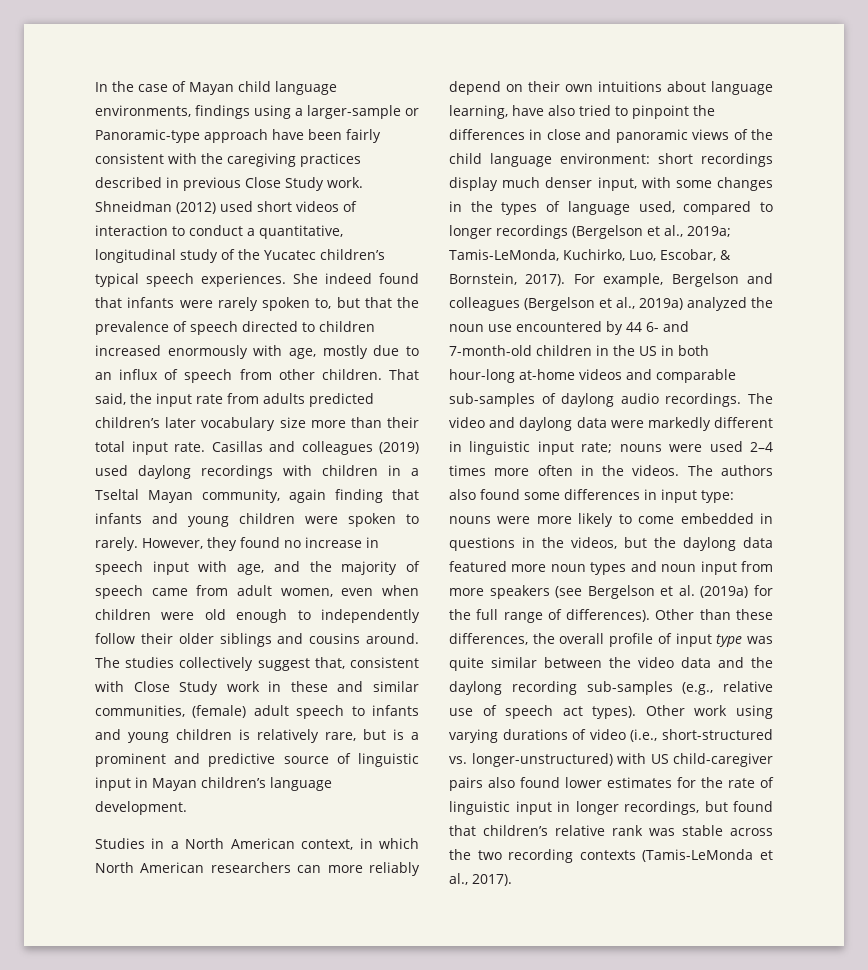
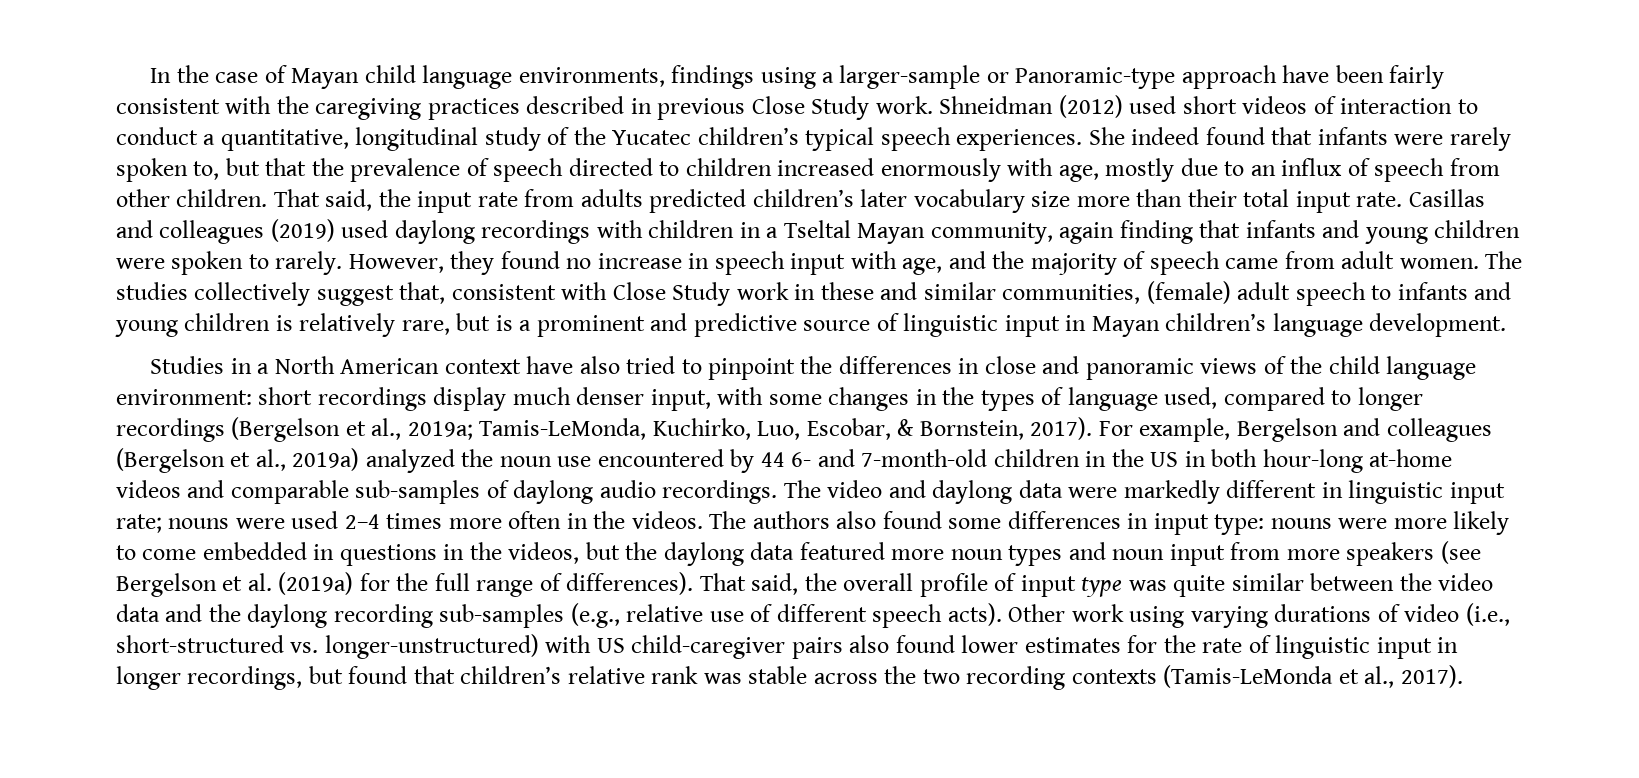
[280,585,419,597] [95,609,420,623] [95,633,419,647] women, even when children were old enough to independently follow their older siblings and cousins around. -> [1399,258,1479,269] women.
[301,838,419,850] [95,862,420,876] [449,81,773,95] [449,105,508,119] context, in which North American researchers can more reliably depend on their own intuitions about language learning, -> [444,359,521,374] context
[655,609,773,620] [449,633,528,645] Other than these differences, -> [699,573,799,595] That said,
[505,705,637,719] speech act types). -> [776,603,1002,628] different speech acts).

